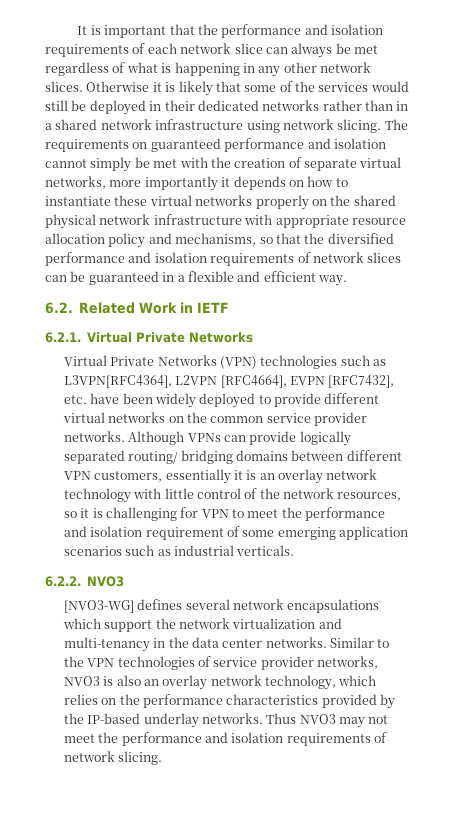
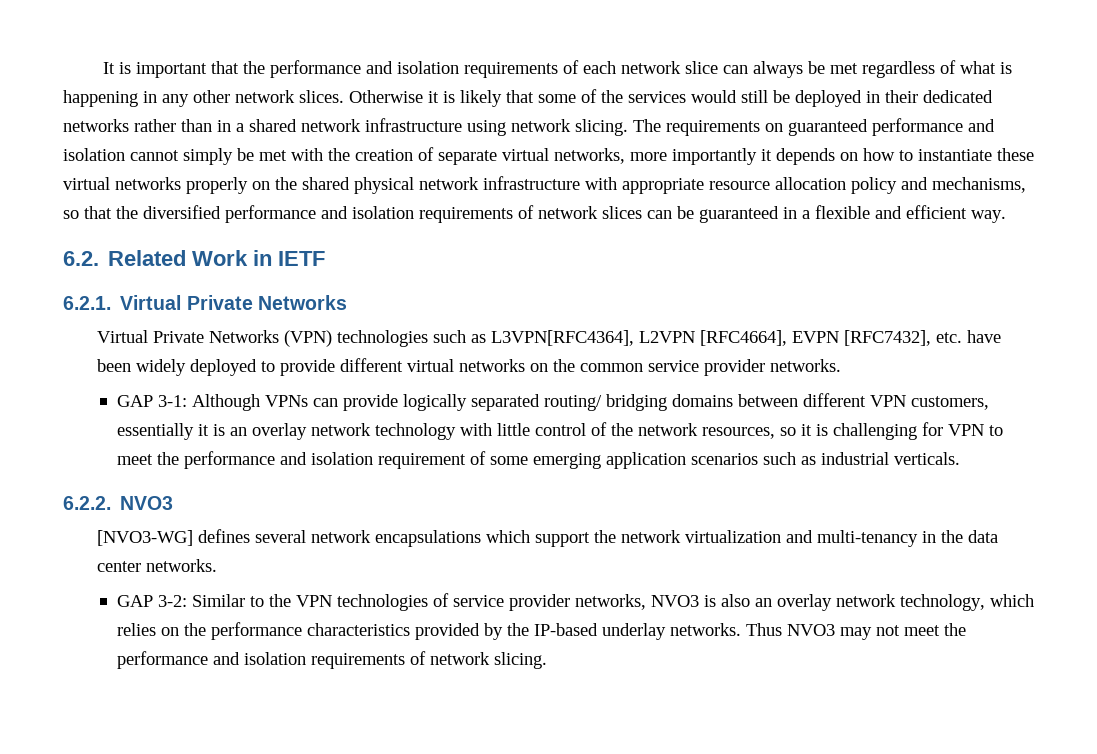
(125, 436) none -> [116,395,187,407] // GAP 3-1:
(327, 642) none -> [116,595,187,607] // GAP 3-2:

